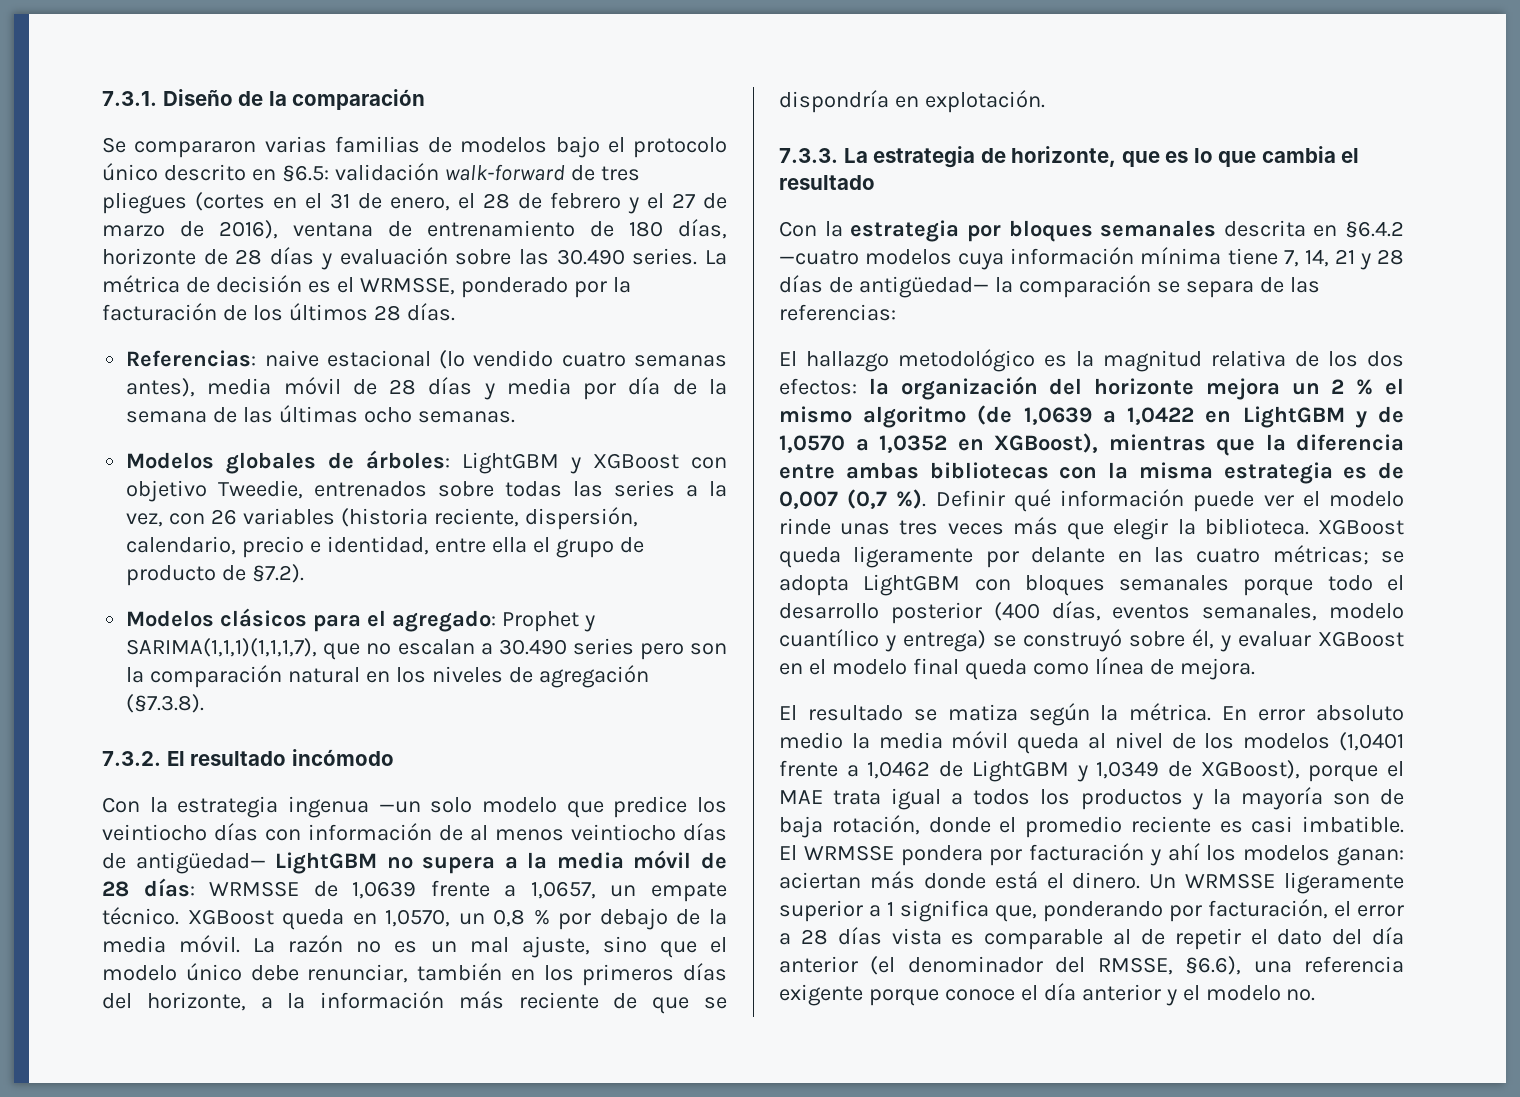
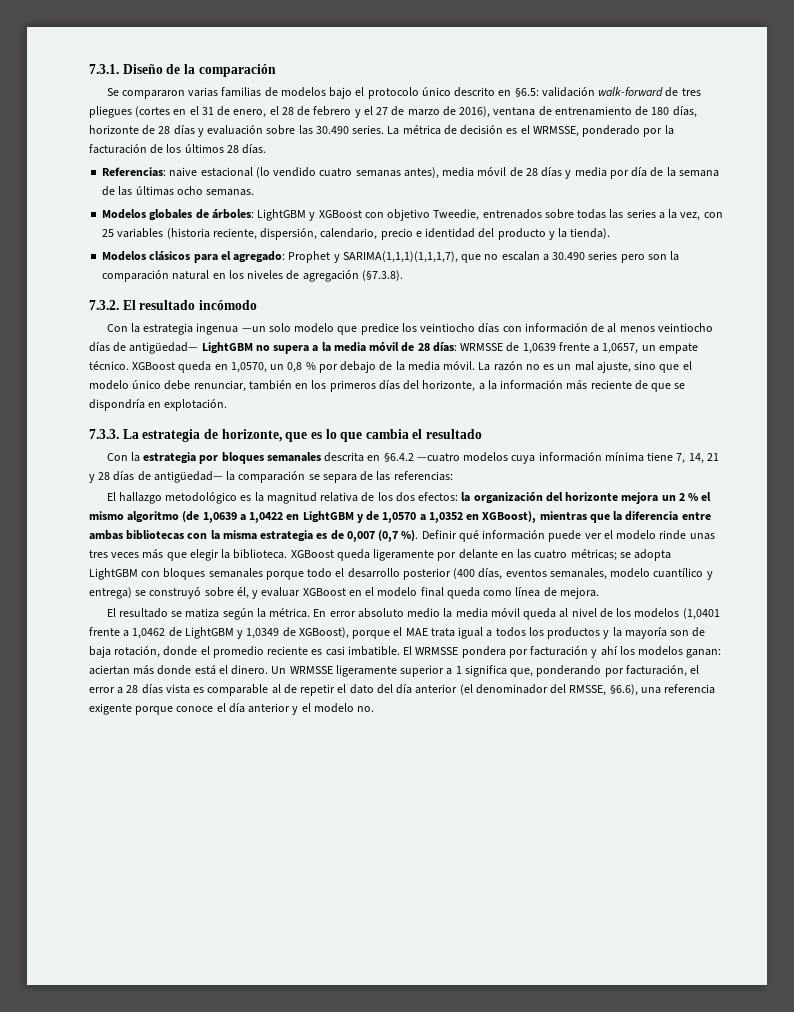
[211,509,238,525] 26 -> [102,229,115,237] 25
[327,536,644,558] [126,564,305,586] identidad, entre ella el grupo de producto de §7.2). -> [425,228,611,240] identidad del producto y la tienda).

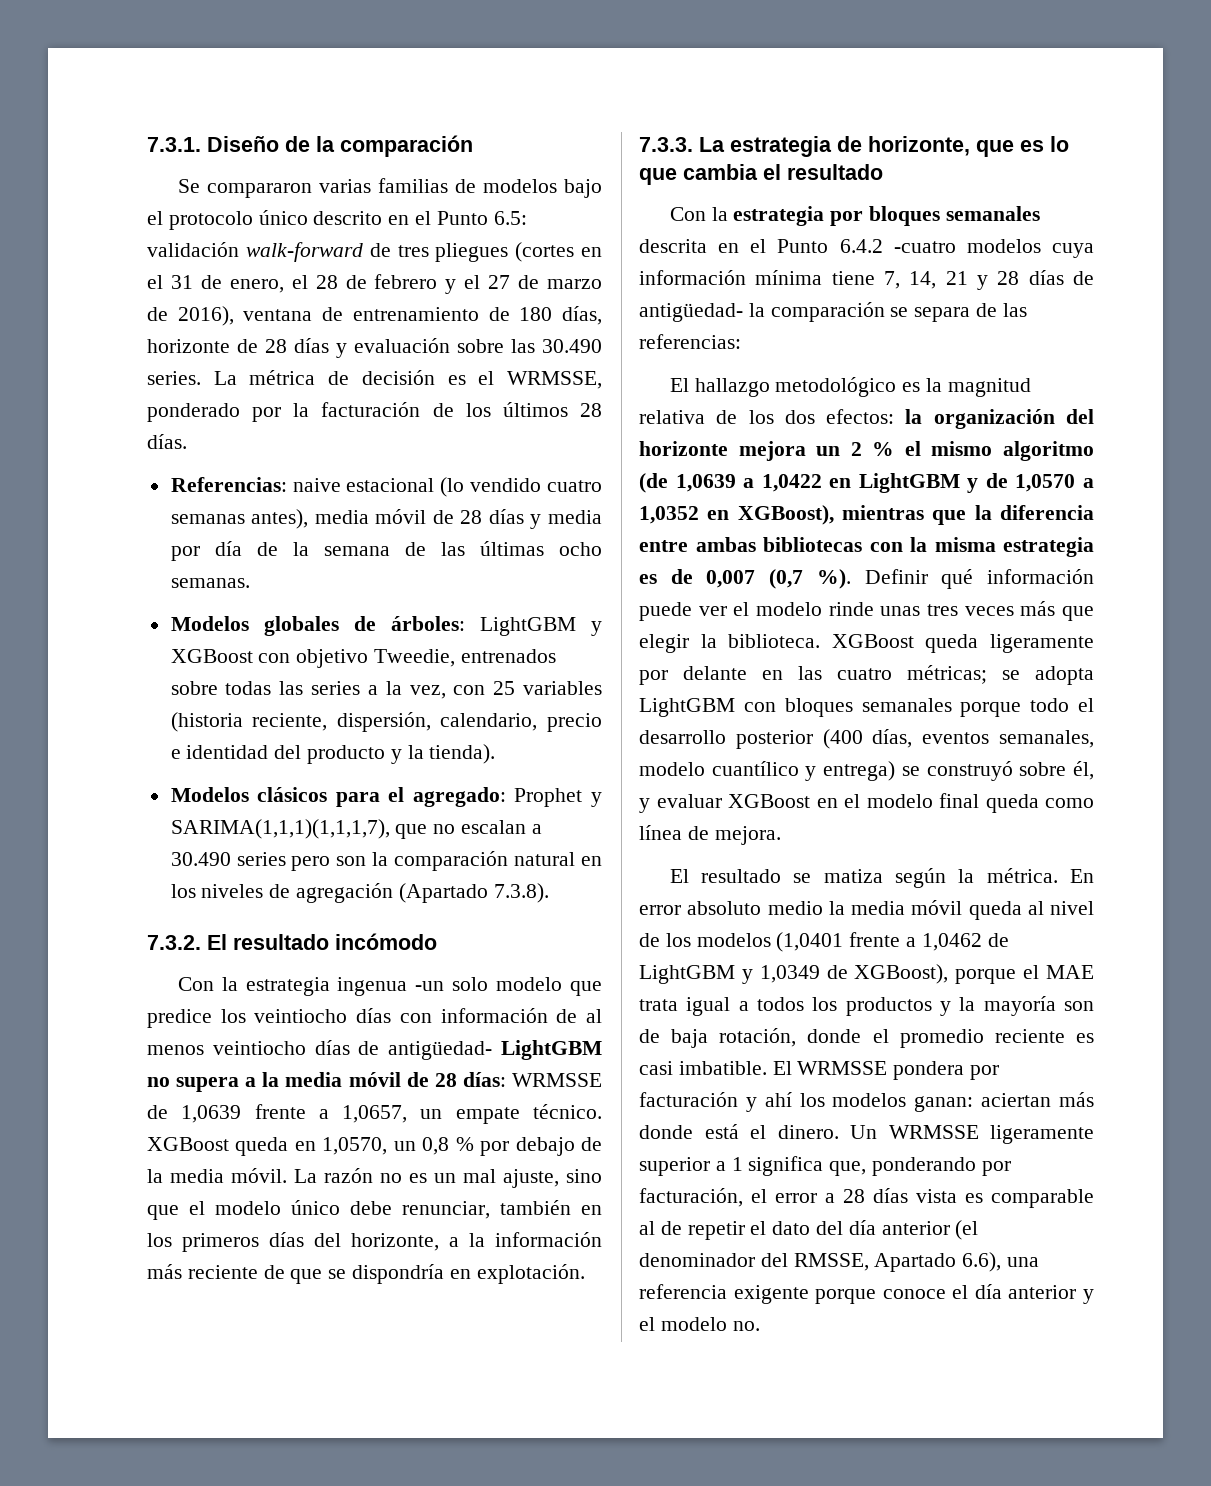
[514,88,539,97] §6.5: -> [415,211,527,225] el Punto 6.5:
[361,270,403,281] (§7.3.8). -> [398,883,549,903] (Apartado 7.3.8).
[241,326,266,332] —un -> [415,981,445,991] -un
[129,342,199,354] antigüedad— -> [388,1041,493,1060] antigüedad-
[383,453,460,462] §6.4.2 —cuatro -> [750,239,956,253] el Punto 6.4.2 -cuatro
[153,471,223,483] antigüedad— -> [639,303,743,322] antigüedad-
[609,684,638,696] §6.6), -> [874,1252,1002,1272] Apartado 6.6),

